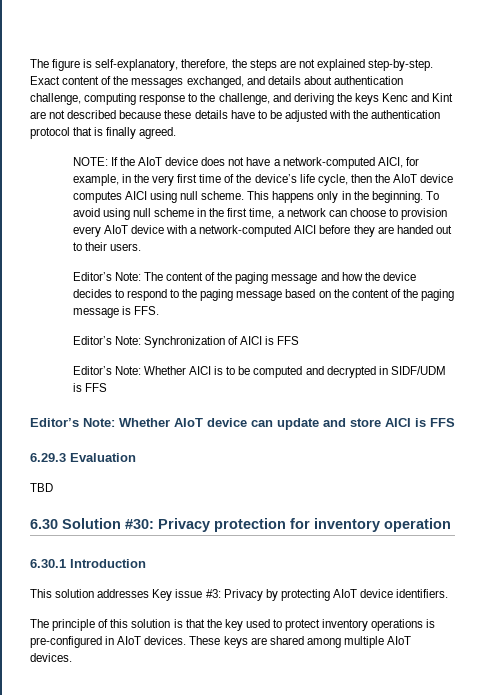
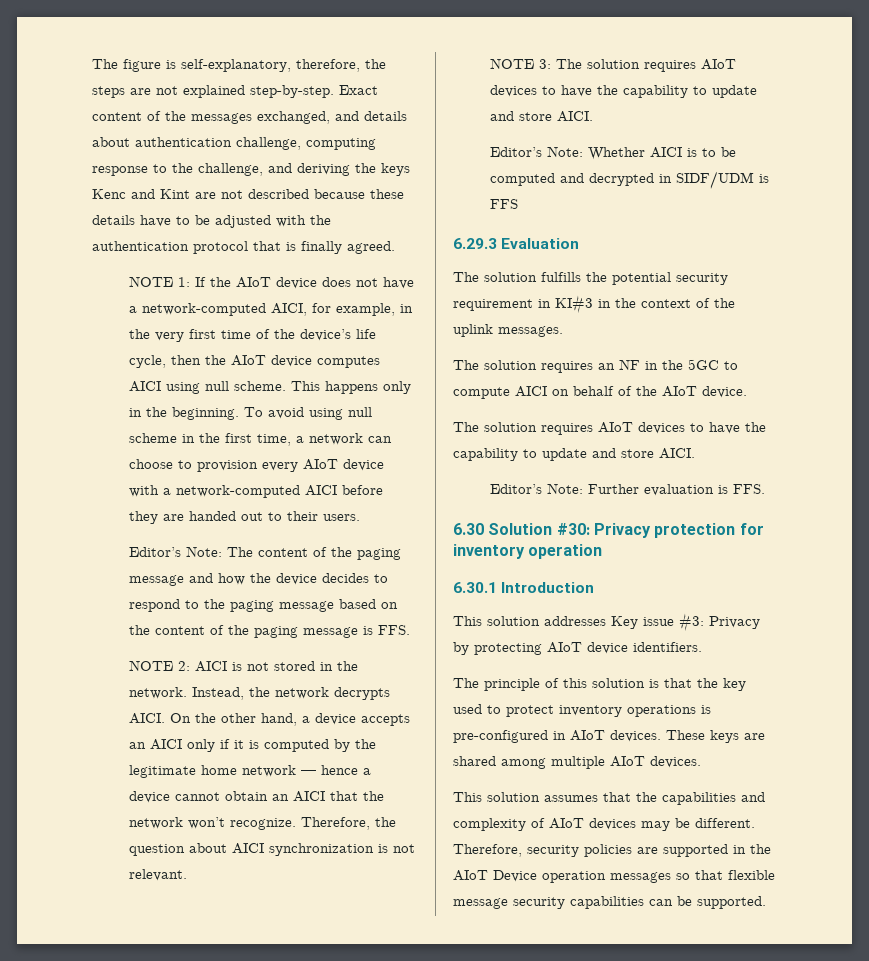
[72,157,108,166] NOTE: -> [128,276,190,287] NOTE 1:
[72,336,300,348] Editor’s Note: Synchronization of AICI is FFS -> [128,660,358,672] [128,687,390,700] [128,713,410,726] [128,739,376,752] [128,765,371,778] [128,791,384,803] [128,817,396,830] [128,843,415,856] [128,869,187,881] [489,58,736,72] [489,85,757,98] [489,111,593,122] NOTE 2: AICI is not stored in the network. Instead, the network decrypts AICI. On the other hand, a device accepts an AICI only if it is computed by the legitimate home network — hence a device cannot obtain an AICI that the network won’t recognize. Therefore, the question about AICI synchronization is not relevant. // NOTE 3: The solution requires AIoT devices to have the capability to update and store AICI.
[30,418,455,430] [30,453,136,462] [30,483,53,492] Editor’s Note: Whether AIoT device can update and store AICI is FFS // 6.29.3 Evaluation // TBD -> [453,238,580,249] [453,272,728,285] [453,295,735,314] [453,324,563,337] [453,359,738,373] [453,386,747,399] [453,422,766,435] [453,448,695,461] [489,483,765,496] 6.29.3 Evaluation // The solution fulfills the potential security requirement in KI#3 in the context of the uplink messages. // The solution requires an NF in the 5GC to compute AICI on behalf of the AIoT device. // The solution requires AIoT devices to have the capability to update and store AICI. // Editor’s Note: Further evaluation is FFS.
(72, 657) none -> [453,792,765,805] [453,818,755,831] [453,844,771,857] [453,870,775,883] [453,896,766,909] // This solution assumes that the capabilities and complexity of AIoT devices may be different. Therefore, security policies are supported in the AIoT Device operation messages so that flexible message security capabilities can be supported.

